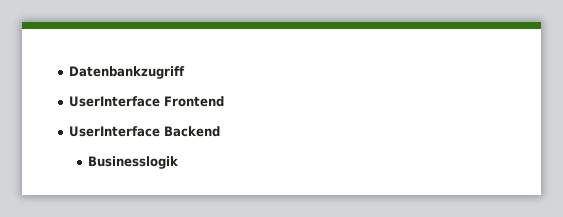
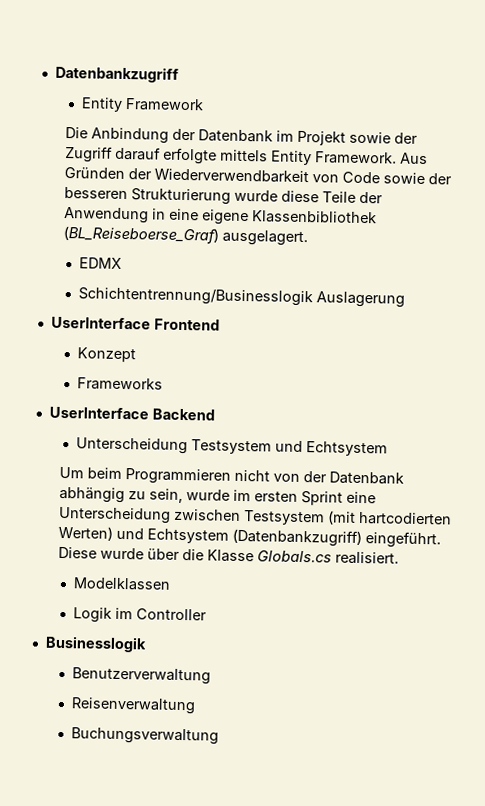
(185, 72) none -> [81,97,205,112] [65,126,419,146] [65,145,429,166] [64,166,453,185] [64,186,384,205] [64,206,378,226] [63,225,309,247] [79,257,123,269] [78,287,406,308] // Entity Framework // Die Anbindung der Datenbank im Projekt sowie der Zugriff darauf erfolgte mittels Entity Framework. Aus Gründen der Wiederverwendbarkeit von Code sowie der besseren Strukturierung wurde diese Teile der Anwendung in eine eigene Klassenbibliothek (BL_Reiseboerse_Graf) ausgelagert. // EDMX // Schichtentrennung/Businesslogik Auslagerung
(224, 101) none -> [77,347,137,363] [77,377,164,391] // Konzept // Frameworks
[88,156,179,169] Businesslogik -> [76,437,389,457] [59,466,405,485] [59,486,377,506] [58,506,453,526] [58,525,442,549] [58,546,400,565] [73,577,172,591] [73,607,208,623] [44,635,147,653] [72,667,212,685] [71,697,197,715] [71,727,220,745] Unterscheidung Testsystem und Echtsystem // Um beim Programmieren nicht von der Datenbank abhängig zu sein, wurde im ersten Sprint eine Unterscheidung zwischen Testsystem (mit hartcodierten Werten) und Echtsystem (Datenbankzugriff) eingeführt. Diese wurde über die Klasse Globals.cs realisiert. // Modelklassen // Logik im Controller // Businesslogik // Benutzerverwaltung // Reisenverwaltung // Buchungsverwaltung

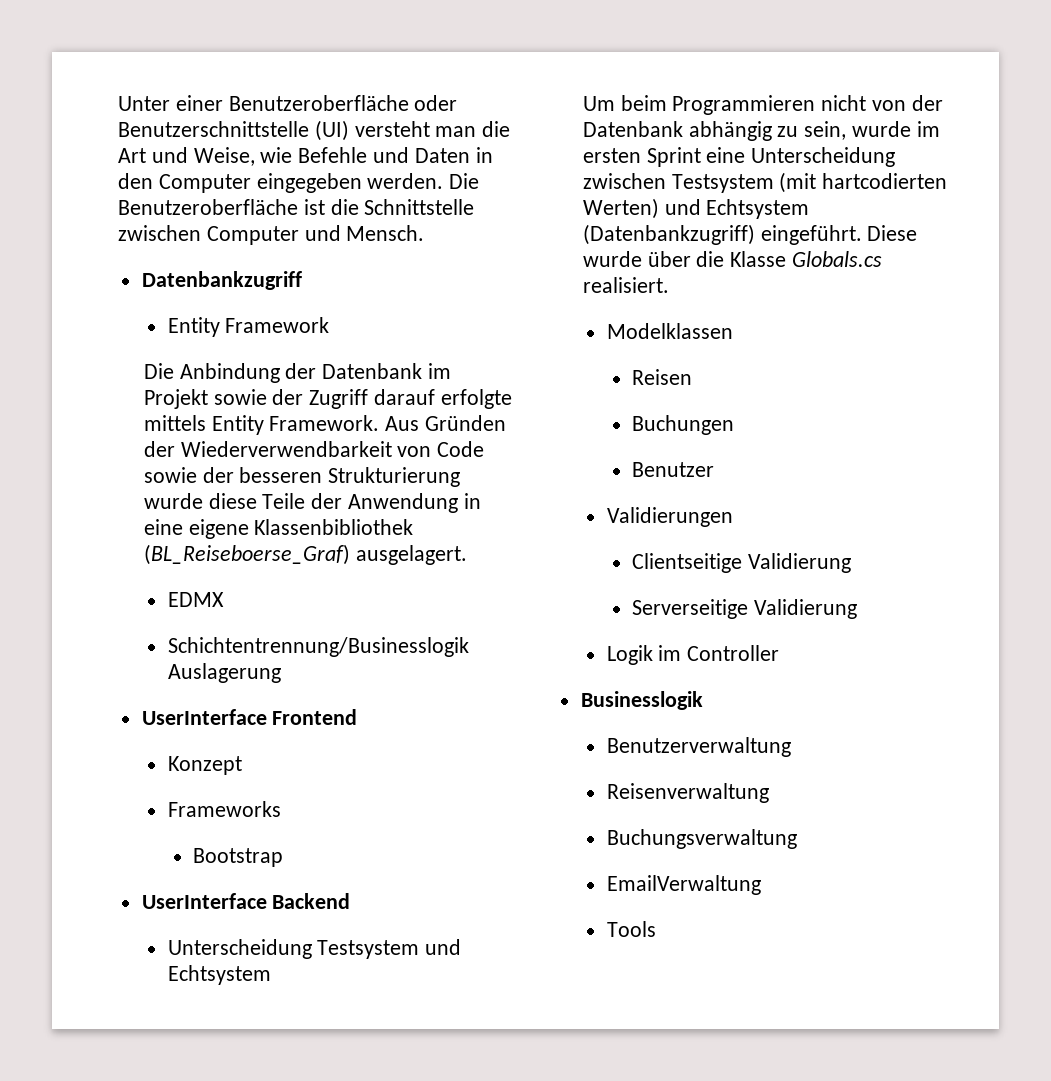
(54, 74) none -> [118,95,458,111] [118,120,511,141] [118,147,493,166] [118,173,480,193] [118,199,475,215] [118,225,425,245] Unter einer Benutzeroberfläche oder Benutzerschnittstelle (UI) versteht man die Art und Weise, wie Befehle und Daten in den Computer eingegeben werden. Die Benutzeroberfläche ist die Schnittstelle zwischen Computer und Mensch. //
(164, 384) none -> [193,848,284,867] // Bootstrap
(172, 584) none -> [632,369,693,385] [632,415,735,435] [632,462,715,477] [606,507,733,527] [632,553,852,573] [632,599,858,619] // Reisen // Buchungen // Benutzer // Validierungen // Clientseitige Validierung // Serverseitige Validierung
(220, 736) none -> [606,875,761,895] [606,921,656,937] // EmailVerwaltung // Tools

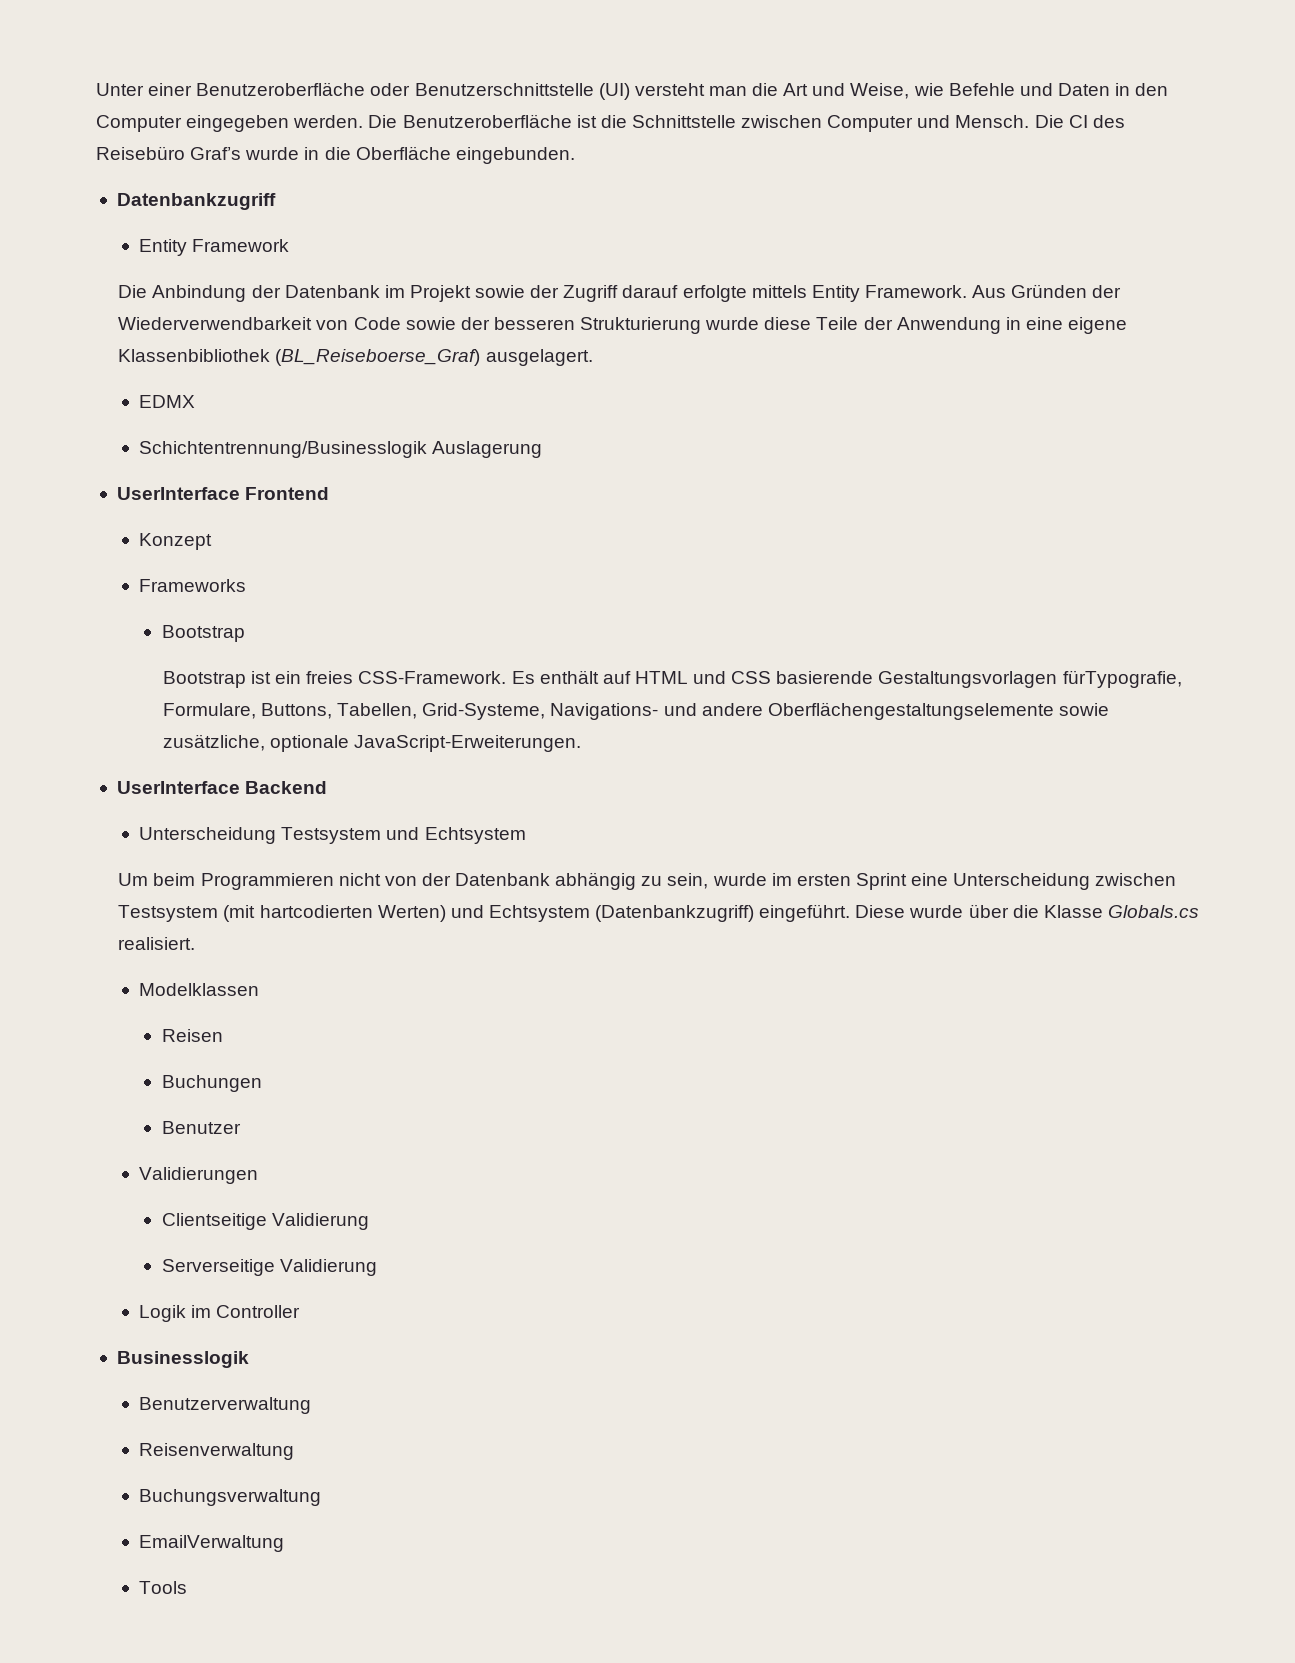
(425, 233) none -> [1034,115,1125,128] [96,146,575,164] Die CI des Reisebüro Graf’s wurde in die Oberfläche eingebunden.
(284, 857) none -> [162,670,1182,688] [162,702,1109,720] [162,734,582,752] // Bootstrap ist ein freies CSS-Framework. Es enthält auf HTML und CSS basierende Gestaltungsvorlagen fürTypografie, Formulare, Buttons, Tabellen, Grid-Systeme, Navigations- und andere Oberflächengestaltungselemente sowie zusätzliche, optionale JavaScript-Erweiterungen.

